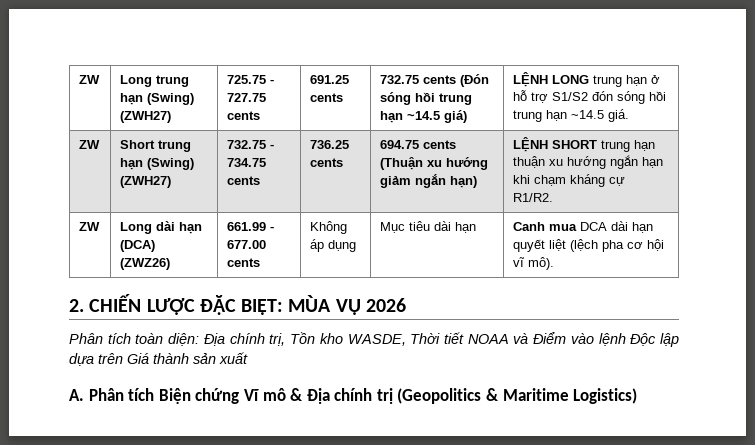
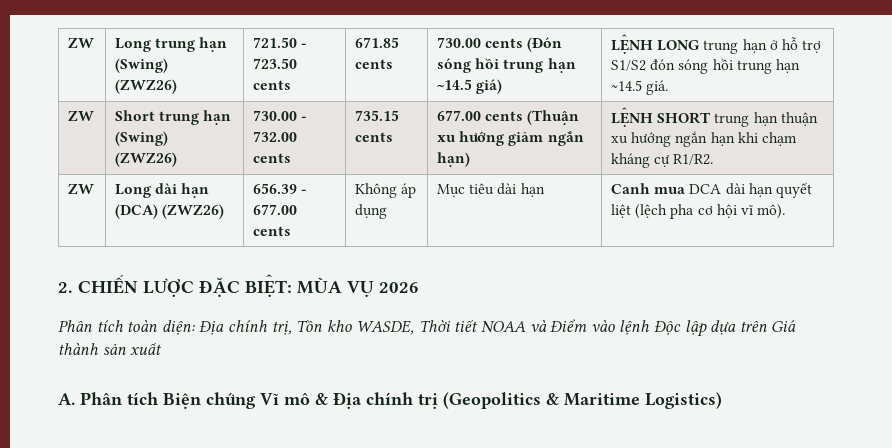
[120,111,172,123] [227,75,275,84] [227,93,267,102] [227,111,261,120] [310,75,350,84] [310,93,344,102] [380,75,420,84] (ZWH27) | 725.75 - 727.75 cents | 691.25 cents | 732.75 -> [115,79,178,94] [253,37,308,48] [253,58,298,69] [253,80,292,90] [355,37,400,48] [355,59,394,69] [437,37,482,48] (ZWZ26) | 721.50 - 723.50 cents | 671.85 cents | 730.00
[120,176,172,188] [227,140,275,149] [227,158,267,167] [227,176,261,185] [310,140,350,149] [310,158,344,167] [380,140,420,149] (ZWH27) | 732.75 - 734.75 cents | 736.25 cents | 694.75 -> [115,152,178,167] [253,110,308,121] [253,131,298,142] [253,153,292,163] [355,110,400,121] [355,132,394,142] [437,110,482,121] (ZWZ26) | 730.00 - 732.00 cents | 735.15 cents | 677.00
[227,222,267,231] 661.99 -> [253,183,298,194] 656.39

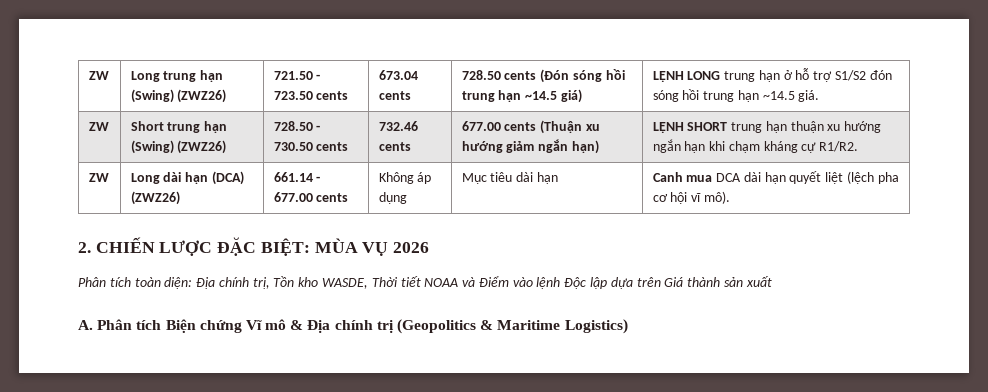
[355,37,400,48] [355,59,394,69] [437,37,482,48] 671.85 cents | 730.00 -> [378,70,418,80] [378,91,411,100] [461,70,501,80] 673.04 cents | 728.50
[253,110,308,121] [253,131,298,142] [253,153,292,163] [355,110,400,121] 730.00 - 732.00 cents | 735.15 -> [273,121,321,131] [273,142,349,151] [378,121,418,131] 728.50 - 730.50 cents | 732.46
[253,183,298,194] 656.39 -> [273,172,313,182] 661.14

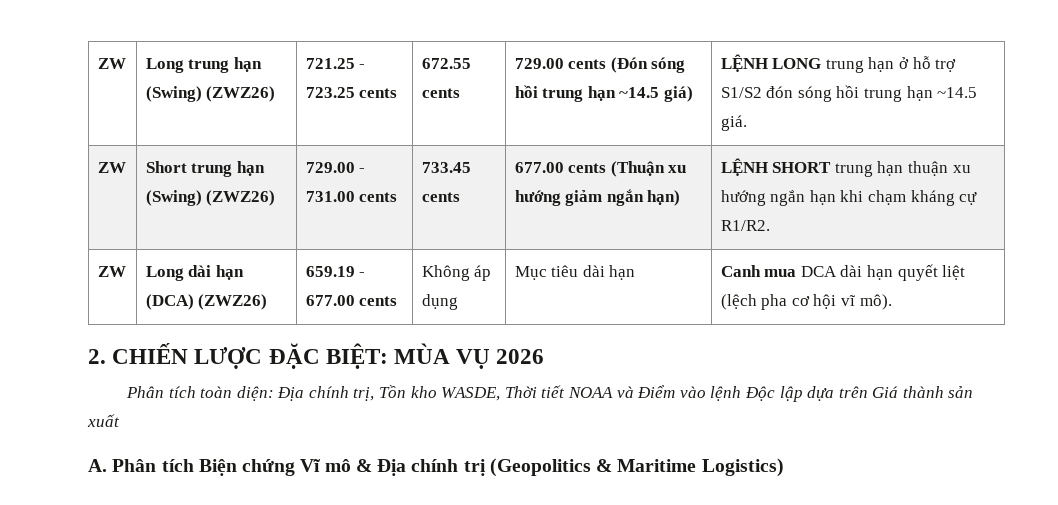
[273,71,321,80] [273,91,349,100] [378,70,418,80] [378,91,411,100] [461,70,501,80] 721.50 - 723.50 cents | 673.04 cents | 728.50 -> [305,58,366,69] [305,87,398,98] [421,58,471,69] [421,88,460,98] [514,58,564,69] 721.25 - 723.25 cents | 672.55 cents | 729.00
[273,121,321,131] [273,142,349,151] [378,121,418,131] 728.50 - 730.50 cents | 732.46 -> [305,162,366,173] [305,191,398,202] [421,162,471,173] 729.00 - 731.00 cents | 733.45
[273,172,313,182] 661.14 -> [305,266,355,277] 659.19

